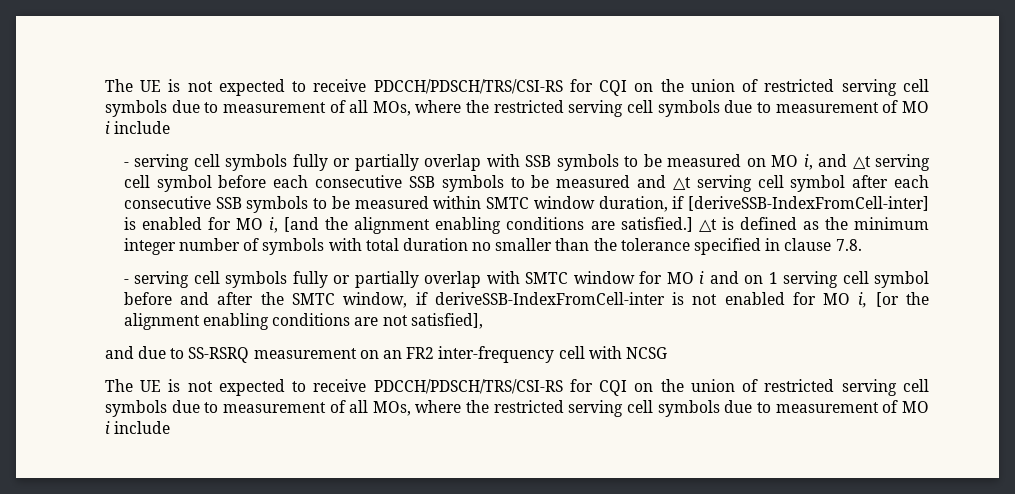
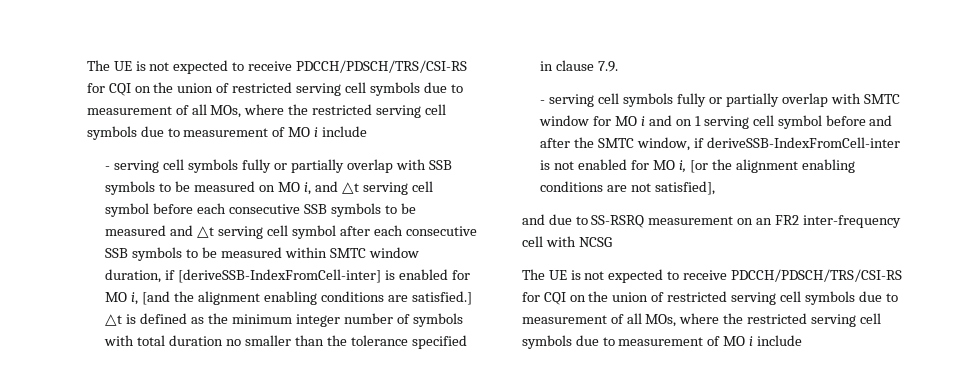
[835,239,862,251] 7.8. -> [598,61,619,72] 7.9.

